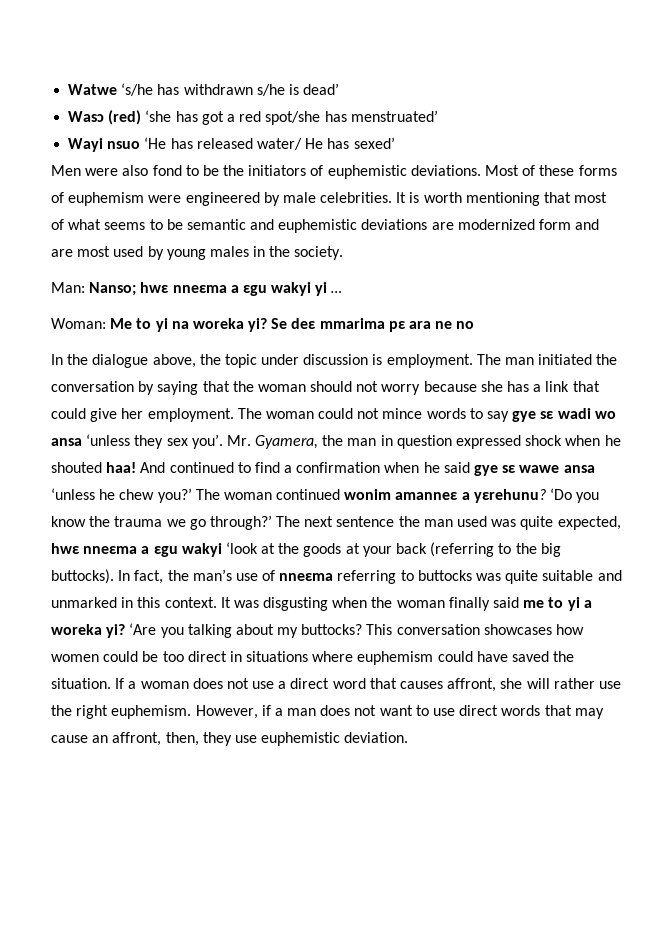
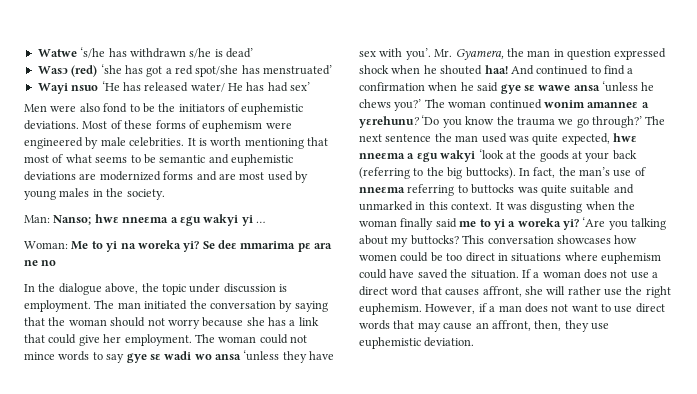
[353,137,395,149] sexed’ -> [267,82,311,92] had sex’
[539,219,572,230] form -> [163,171,194,180] forms
[166,438,188,446] sex -> [309,351,335,360] [359,48,403,57] have sex with
[119,489,155,500] chew -> [359,99,391,108] chews

